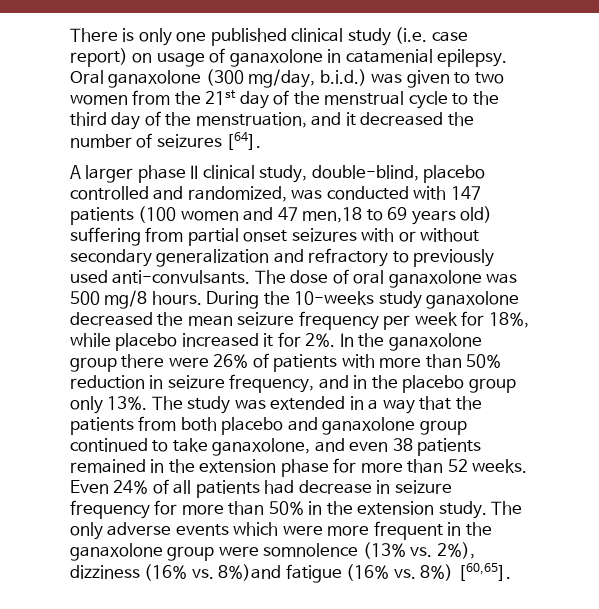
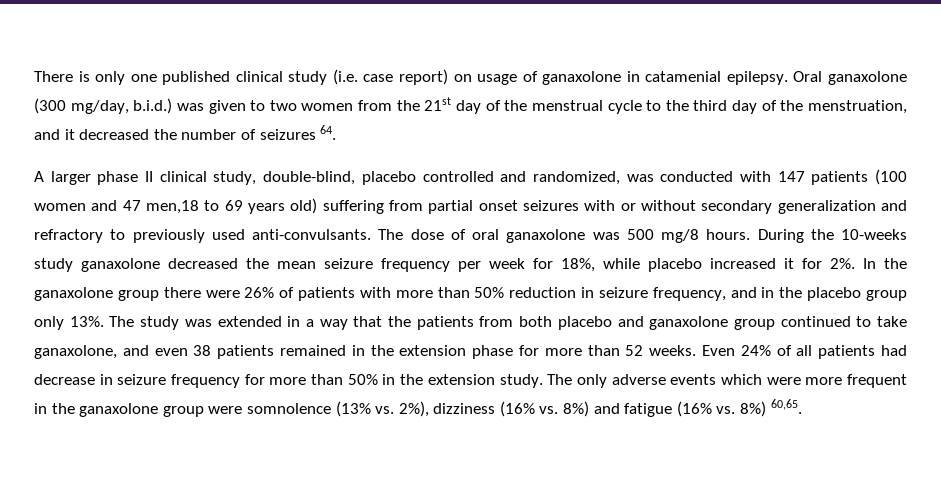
[226,132,262,150] [64]. -> [320,125,337,140] 64.
[218,564,282,581] 8%)and -> [563,401,620,417] 8%) and
[457,563,511,581] [60,65]. -> [770,399,802,414] 60,65.

